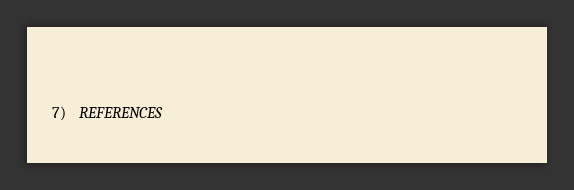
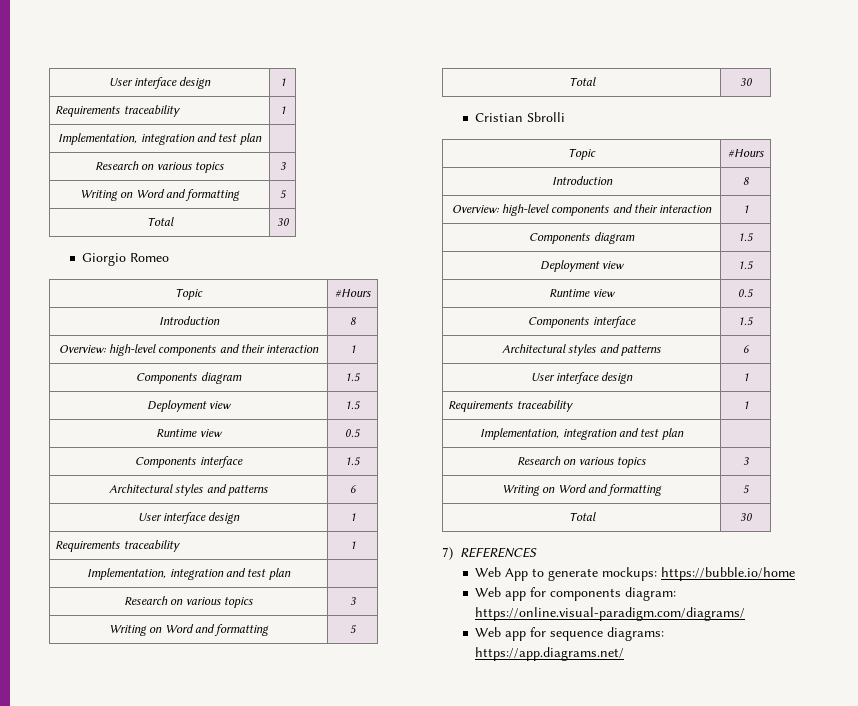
[52,106,163,121] 7) REFERENCES -> [108,77,212,89] [279,78,286,86] [55,105,180,117] [279,106,286,114] [58,133,262,145] [94,161,225,173] [279,162,286,170] [79,189,241,201] [279,190,287,199] [146,217,174,226] [276,218,289,226] [82,253,170,266] [175,288,203,300] [334,289,371,297] [158,316,220,325] [349,317,356,325] [58,344,320,356] [349,345,356,353] [136,372,242,384] [345,373,361,382] [146,400,233,412] [345,401,361,410] [156,429,223,437] [345,429,361,438] [135,456,243,468] [345,457,361,466] [108,484,269,496] [349,485,357,493] [137,512,241,524] [349,513,356,521] [55,540,180,552] [349,541,356,549] [87,568,291,580] [123,596,254,608] [349,597,356,605] [108,624,270,636] [349,625,357,634] [568,77,596,86] [739,78,752,86] [475,112,566,122] [568,148,596,160] [727,149,764,157] [551,176,613,185] [742,177,749,185] [451,204,713,216] [742,205,749,213] [529,232,635,244] [738,233,754,242] [539,260,626,272] [738,261,754,270] [549,289,616,297] [738,289,754,298] [528,316,636,328] [738,317,754,326] [501,344,662,356] [742,345,750,353] [530,372,634,384] [742,373,749,381] [448,400,573,412] [742,401,749,409] [480,428,684,440] [516,456,647,468] [742,457,749,465] [501,484,663,496] [742,485,750,494] [568,512,596,521] [739,513,752,521] [442,547,538,560] [475,567,796,581] [475,587,677,601] [475,607,746,621] [475,627,665,641] [475,647,625,661] User interface design | 1 // Requirements traceability | 1 // Implementation, integration and test plan | // Research on various topics | 3 // Writing on Word and formatting | 5 // Total | 30 // Giorgio Romeo // Topic | #Hours // Introduction | 8 // Overview: high-level components and their interaction | 1 // Components diagram | 1.5 // Deployment view | 1.5 // Runtime view | 0.5 // Components interface | 1.5 // Architectural styles and patterns | 6 // User interface design | 1 // Requirements traceability | 1 // Implementation, integration and test plan | // Research on various topics | 3 // Writing on Word and formatting | 5 // Total | 30 // Cristian Sbrolli // Topic | #Hours // Introduction | 8 // Overview: high-level components and their interaction | 1 // Components diagram | 1.5 // Deployment view | 1.5 // Runtime view | 0.5 // Components interface | 1.5 // Architectural styles and patterns | 6 // User interface design | 1 // Requirements traceability | 1 // Implementation, integration and test plan | // Research on various topics | 3 // Writing on Word and formatting | 5 // Total | 30 // 7) REFERENCES // Web App to generate mockups: https://bubble.io/home // Web app for components diagram: https://online.visual-paradigm.com/diagrams/ // Web app for sequence diagrams: https://app.diagrams.net/

